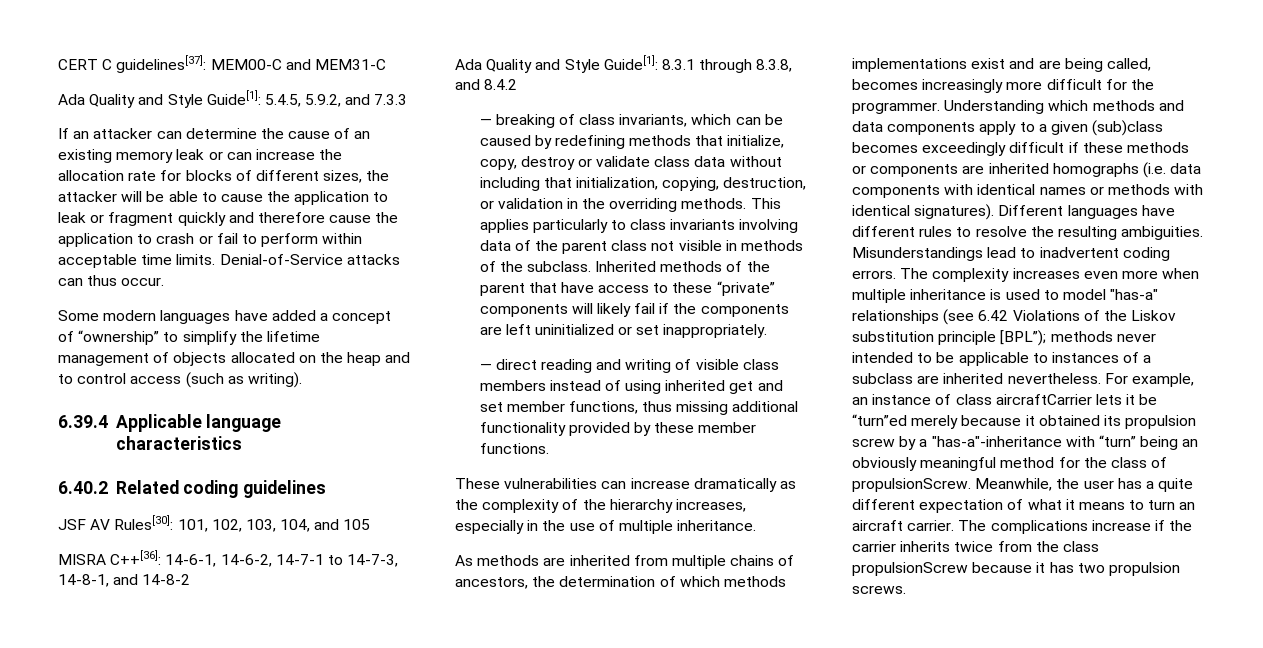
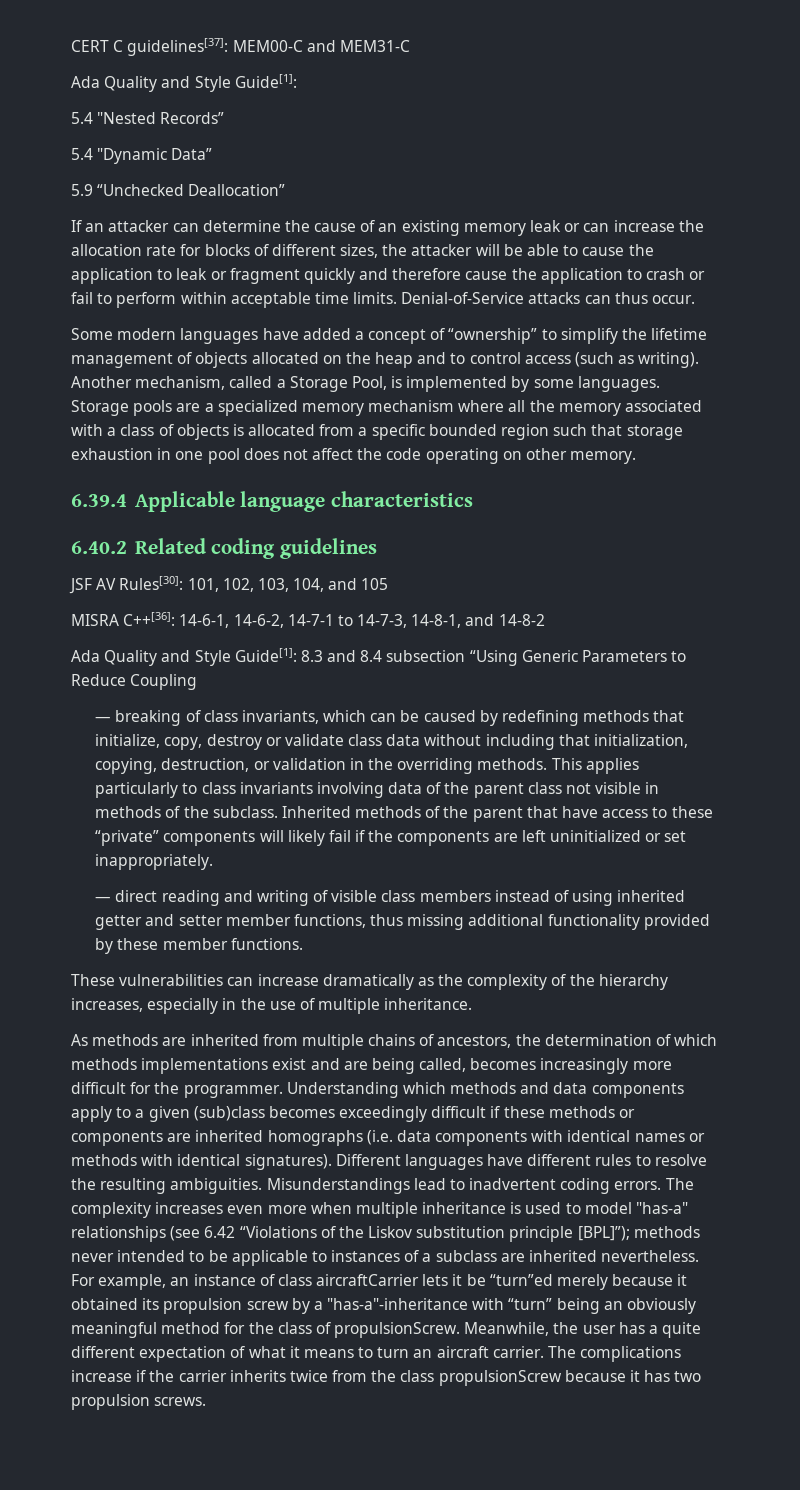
[264,94,408,107] 5.4.5, 5.9.2, and 7.3.3 -> [71,112,225,124] [71,148,213,164] [71,184,286,196] // 5.4 "Nested Records” // 5.4 "Dynamic Data” // 5.9 “Unchecked Deallocation”
(302, 380) none -> [71,376,660,392] [71,400,703,416] [71,424,683,440] [71,448,637,464] Another mechanism, called a Storage Pool, is implemented by some languages. Storage pools are a specialized memory mechanism where all the memory associated with a class of objects is allocated from a specific bounded region such that storage exhaustion in one pool does not affect the code operating on other memory.
[661,59,793,73] [455,79,518,90] 8.3.1 through 8.3.8, and 8.4.2 -> [300,650,687,666] [71,674,198,690] 8.3 and 8.4 subsection “Using Generic Parameters to Reduce Coupling
[729,380,783,394] [479,402,503,412] get and set -> [95,914,223,930] getter and setter
[1012,310,1080,321] Violations -> [239,1226,317,1238] “Violations
[1000,330,1047,346] [BPL”); -> [577,1226,630,1241] [BPL]”);

